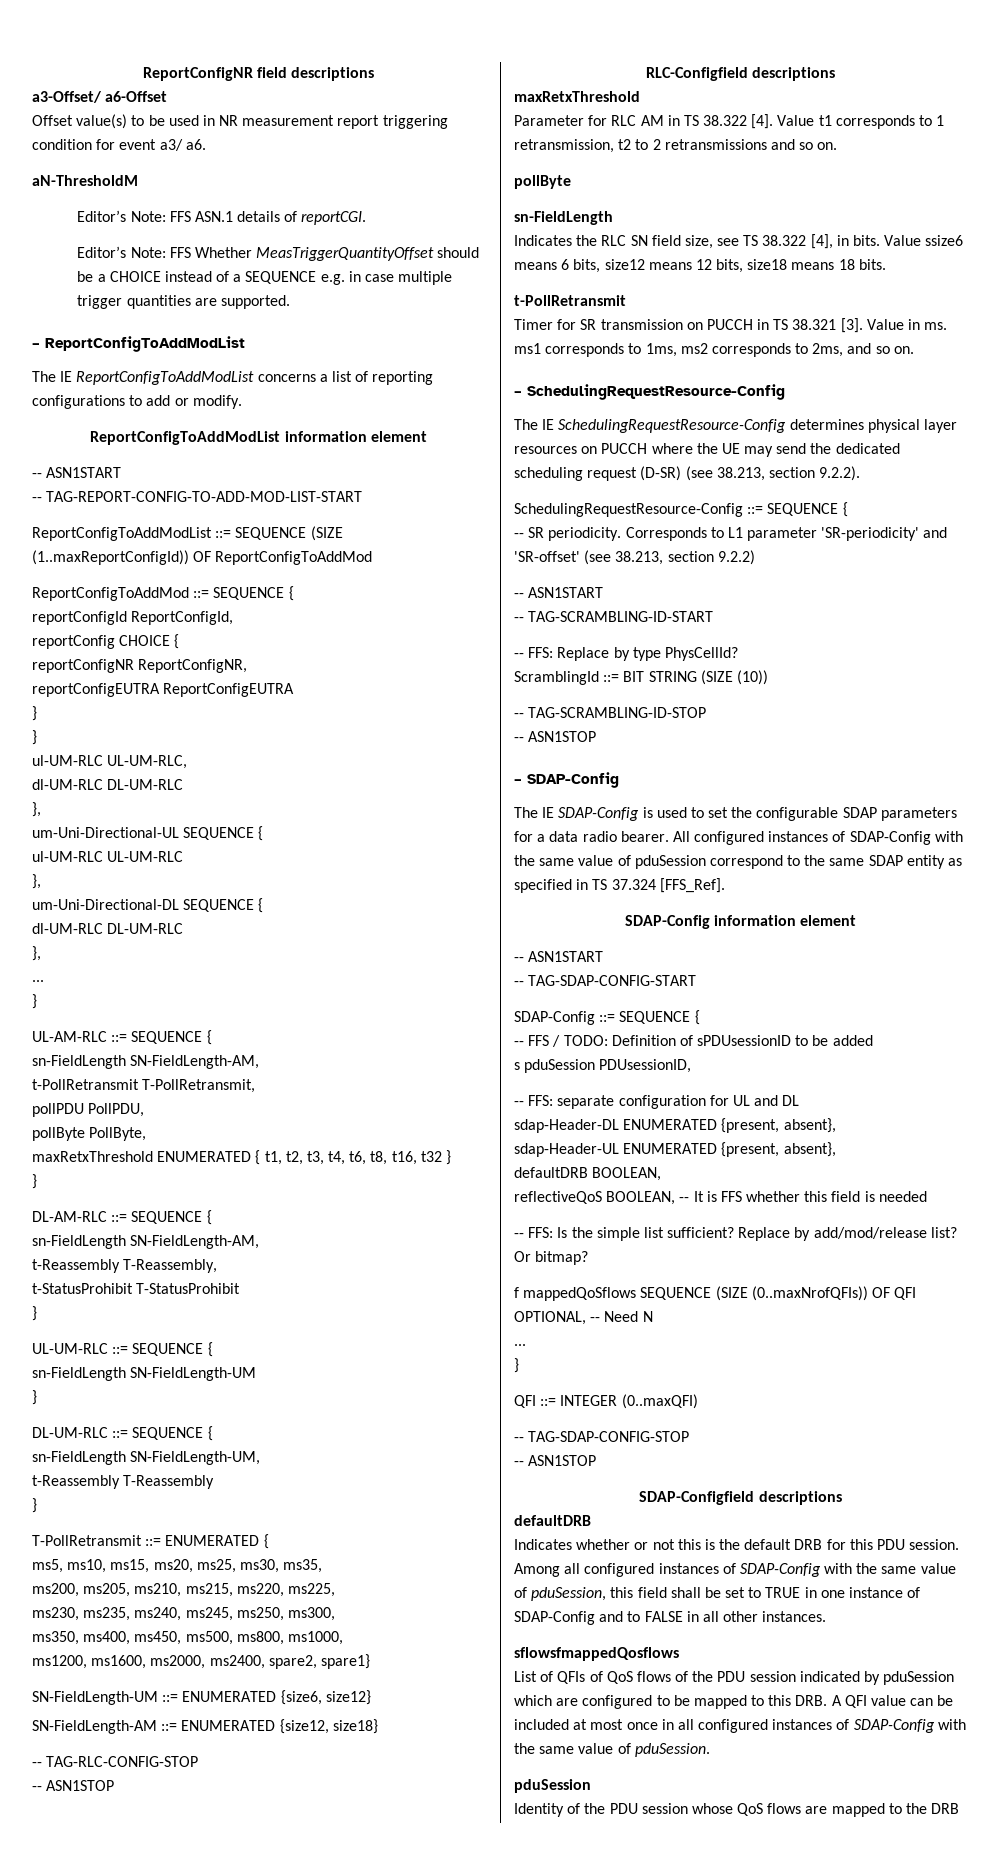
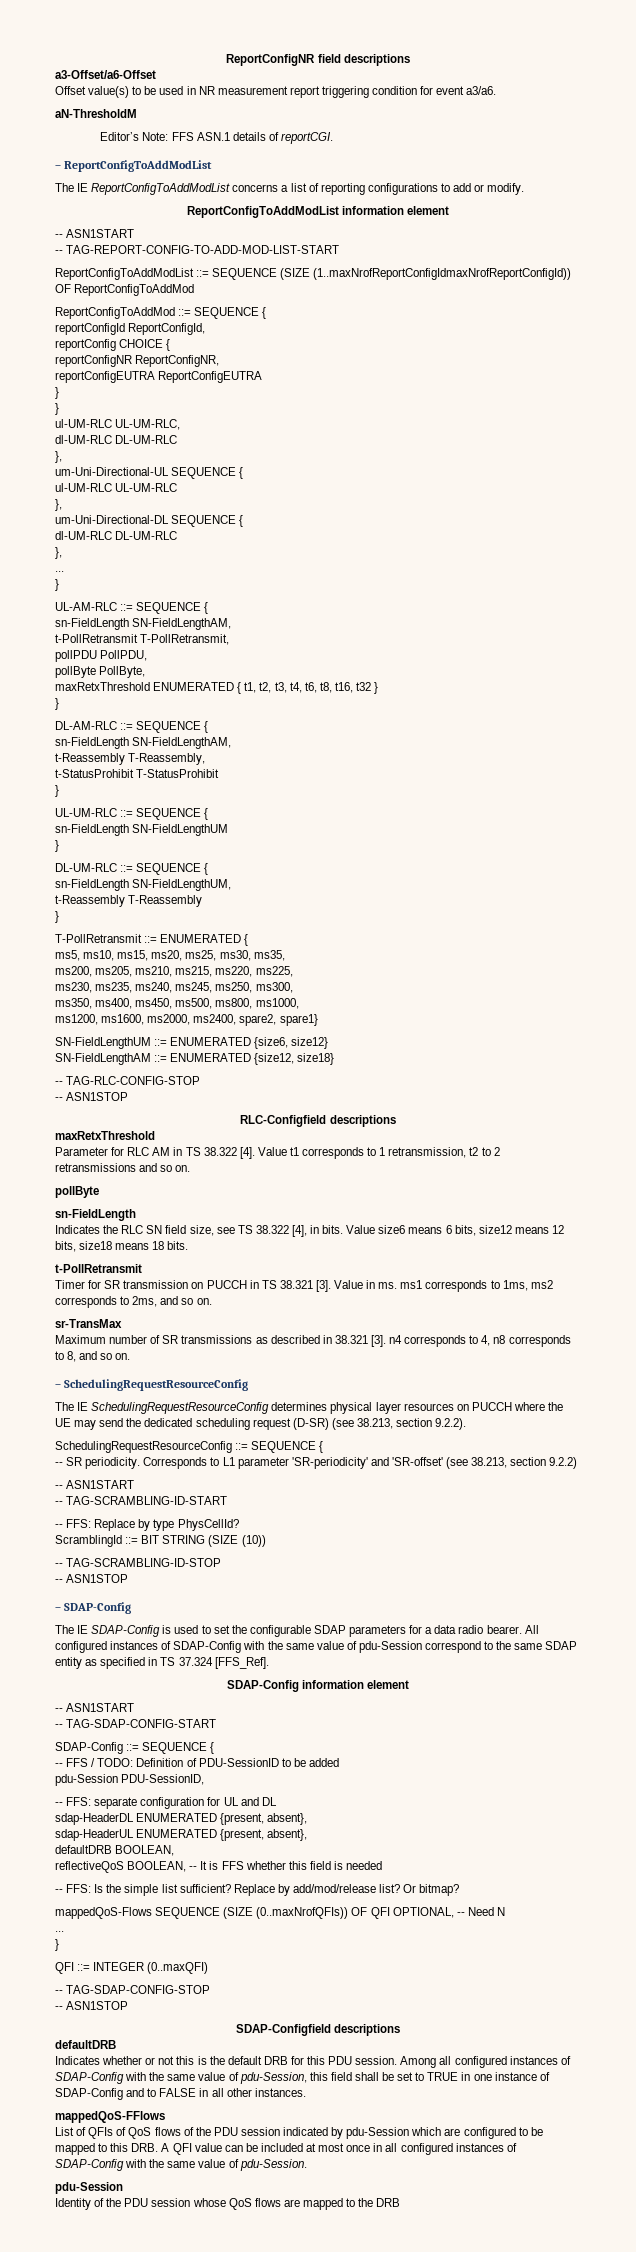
[32,91,168,103] a3-Offset/ a6-Offset -> [55,70,156,79] a3-Offset/a6-Offset
[159,139,206,151] a3/ a6. -> [466,86,497,95] a3/a6.
[77,246,480,261] [77,271,453,285] [77,295,290,309] // Editor’s Note: FFS Whether MeasTriggerQuantityOffset should be a CHOICE instead of a SEQUENCE e.g. in case multiple trigger quantities are supported. -> (333, 138) none
[32,550,189,565] (1..maxReportConfigId)) -> [313,268,572,280] (1..maxNrofReportConfigIdmaxNrofReportConfigId))
[130,1055,260,1069] SN-FieldLength-AM, -> [132,618,232,630] SN-FieldLengthAM,
[130,1235,260,1249] SN-FieldLength-AM, -> [132,737,232,749] SN-FieldLengthAM,
[130,1367,257,1381] SN-FieldLength-UM -> [132,824,229,836] SN-FieldLengthUM
[130,1451,261,1465] SN-FieldLength-UM, -> [132,879,232,891] SN-FieldLengthUM,
[32,1691,158,1705] SN-FieldLength-UM -> [55,1037,151,1049] SN-FieldLengthUM
[32,1720,157,1734] SN-FieldLength-AM -> [55,1053,151,1065] SN-FieldLengthAM
[925,235,964,246] ssize6 -> [378,1225,406,1234] size6
[514,384,785,400] [514,419,787,433] // – SchedulingRequestResource-Config // The IE SchedulingRequestResource-Config -> [55,1319,122,1328] [55,1335,571,1347] [55,1351,131,1362] [55,1379,249,1391] [55,1402,270,1414] // sr-TransMax // Maximum number of SR transmissions as described in 38.321 [3]. n4 corresponds to 4, n8 corresponds to 8, and so on. // – SchedulingRequestResourceConfig // The IE SchedulingRequestResourceConfig
[514,503,743,517] SchedulingRequestResource-Config -> [55,1441,232,1453] SchedulingRequestResourceConfig
[634,855,706,869] pduSession -> [358,1641,422,1653] pdu-Session
[697,1035,792,1046] sPDUsessionID -> [198,1758,279,1767] PDU-SessionID
[514,1059,692,1073] s pduSession PDUsessionID, -> [55,1774,205,1786] pdu-Session PDU-SessionID,
[514,1118,836,1133] [514,1143,619,1157] sdap-Header-DL ENUMERATED {present, absent}, // sdap-Header-UL -> [55,1813,308,1825] [55,1829,134,1841] sdap-HeaderDL ENUMERATED {present, absent}, // sdap-HeaderUL
[514,1287,637,1301] f mappedQoSflows -> [55,1907,152,1919] mappedQoS-Flows
[531,1587,607,1601] pduSession, -> [239,2072,307,2084] pdu-Session,
[514,1647,679,1661] sflowsfmappedQosflows -> [55,2111,165,2123] mappedQoS-FFlows
[883,1671,955,1685] pduSession -> [346,2127,410,2139] pdu-Session
[634,1743,710,1757] [514,1779,591,1793] pduSession. // pduSession -> [239,2159,307,2171] [55,2182,123,2194] pdu-Session. // pdu-Session

